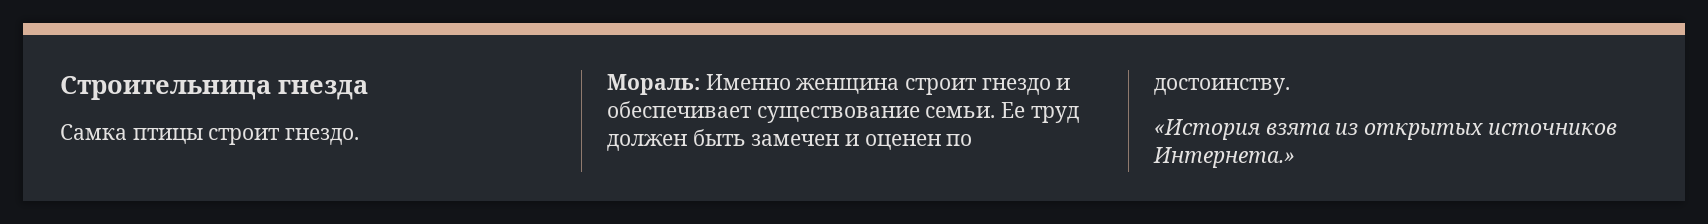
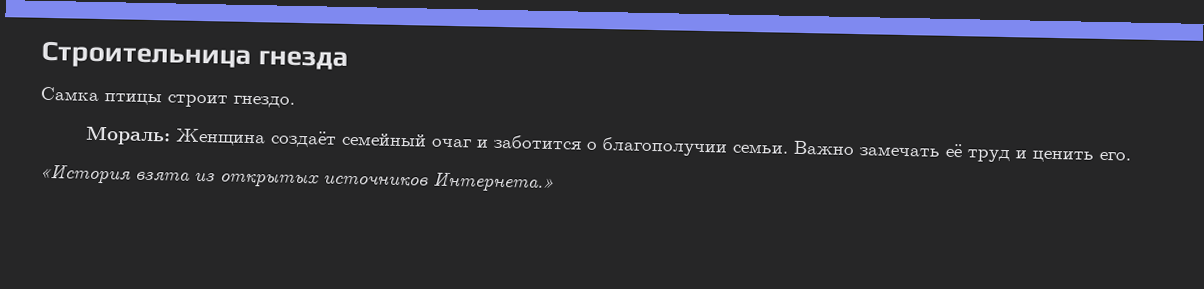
[705,74,1071,95] [607,101,1079,123] [607,129,973,151] [1154,78,1290,95] Именно женщина строит гнездо и обеспечивает существование семьи. Ее труд должен быть замечен и оценен по достоинству. -> [175,128,1132,163] Женщина создаёт семейный очаг и заботится о благополучии семьи. Важно замечать её труд и ценить его.

